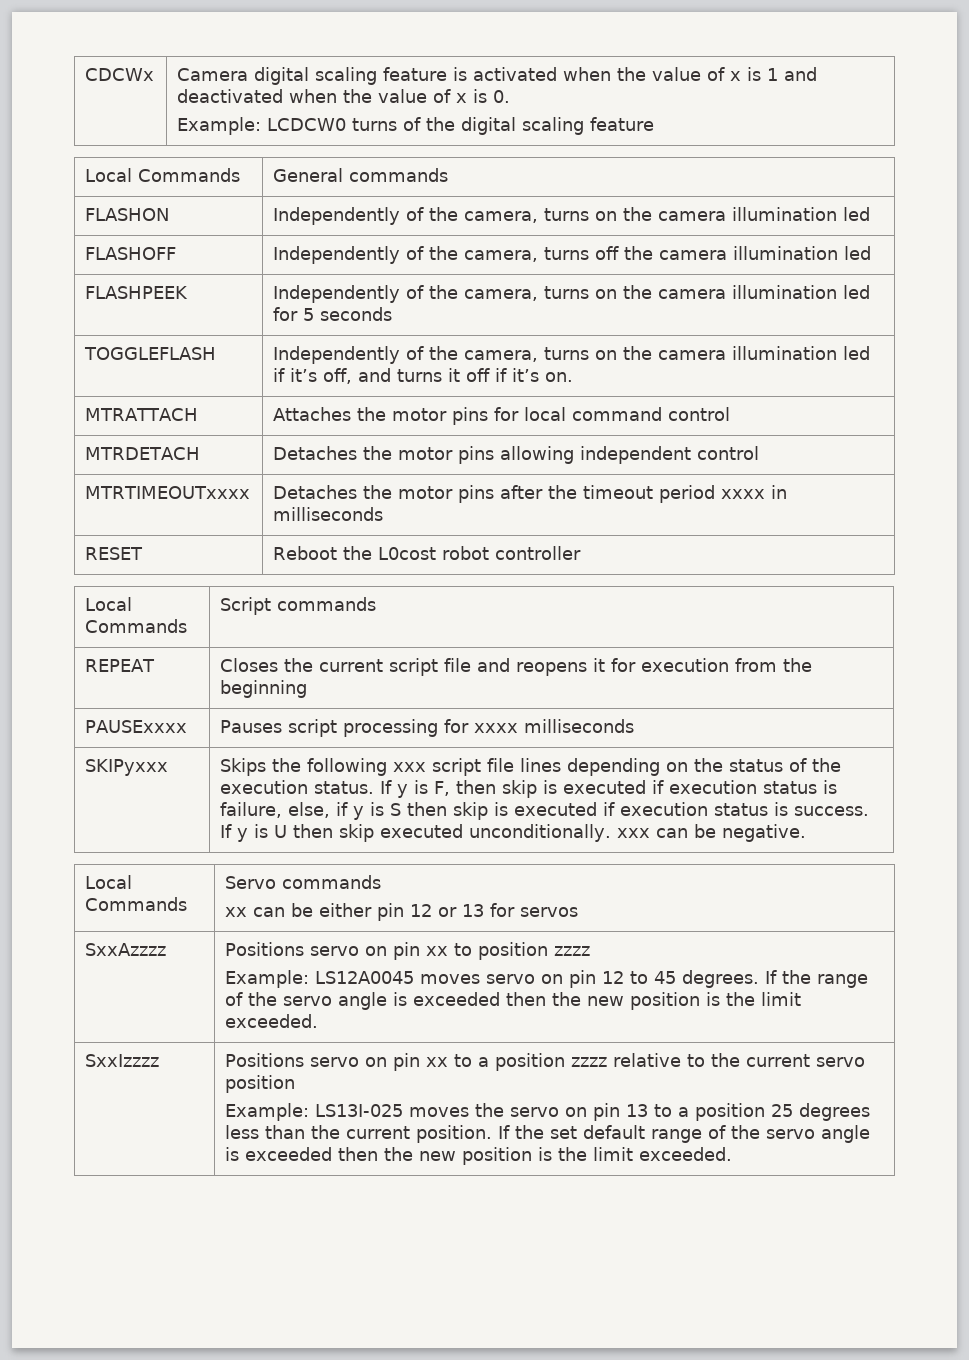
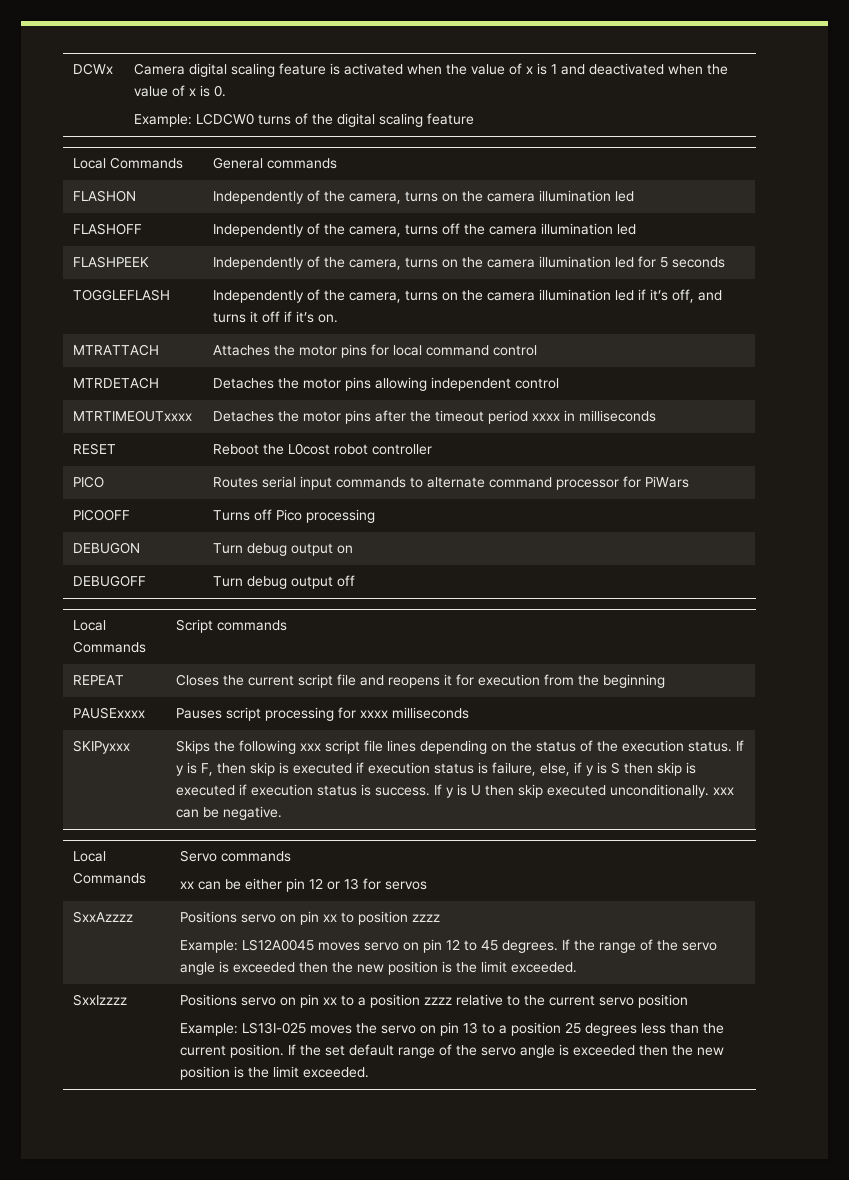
[85,68,155,81] CDCWx -> [73,63,114,75] DCWx
(582, 553) none -> [73,476,105,488] [213,476,690,490] [73,509,131,521] [213,509,376,523] [73,542,141,554] [213,543,354,556] [73,575,147,587] [213,575,356,589] // PICO | Routes serial input commands to alternate command processor for PiWars // PICOOFF | Turns off Pico processing // DEBUGON | Turn debug output on // DEBUGOFF | Turn debug output off

